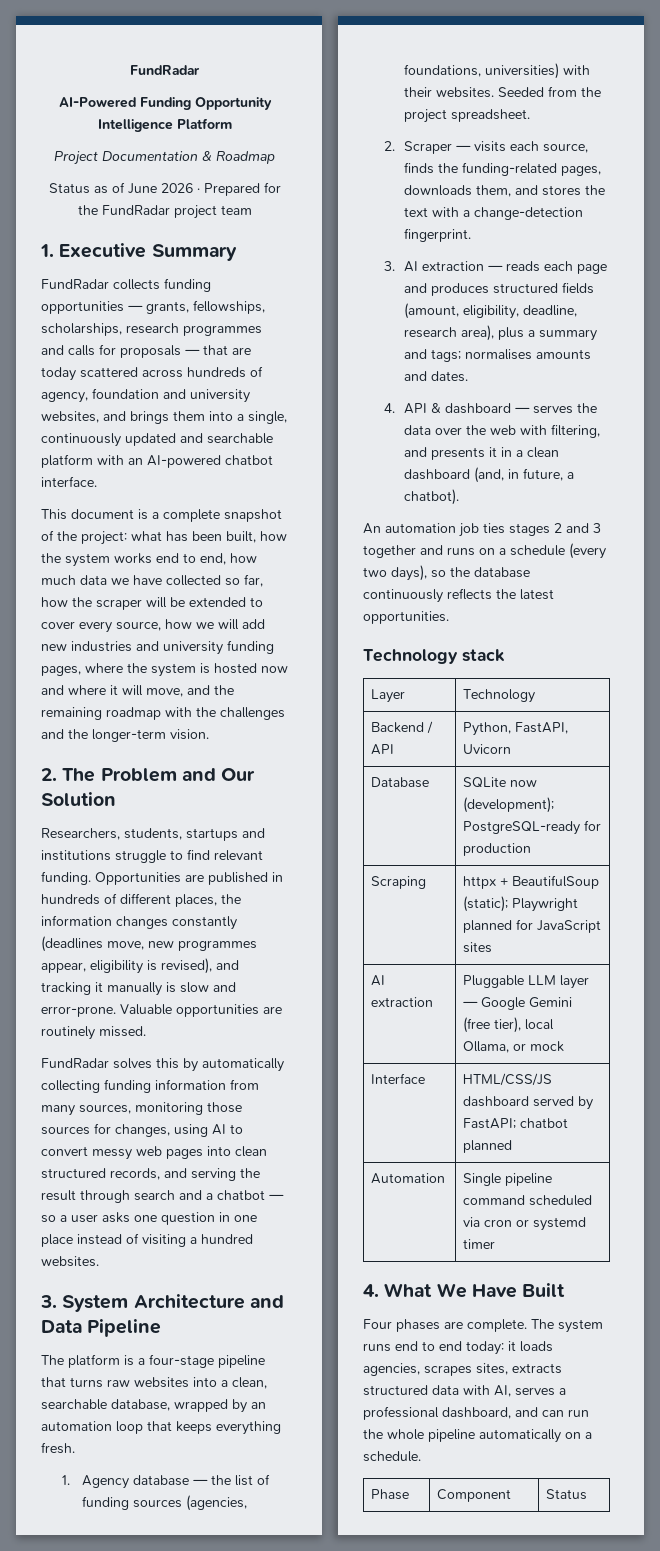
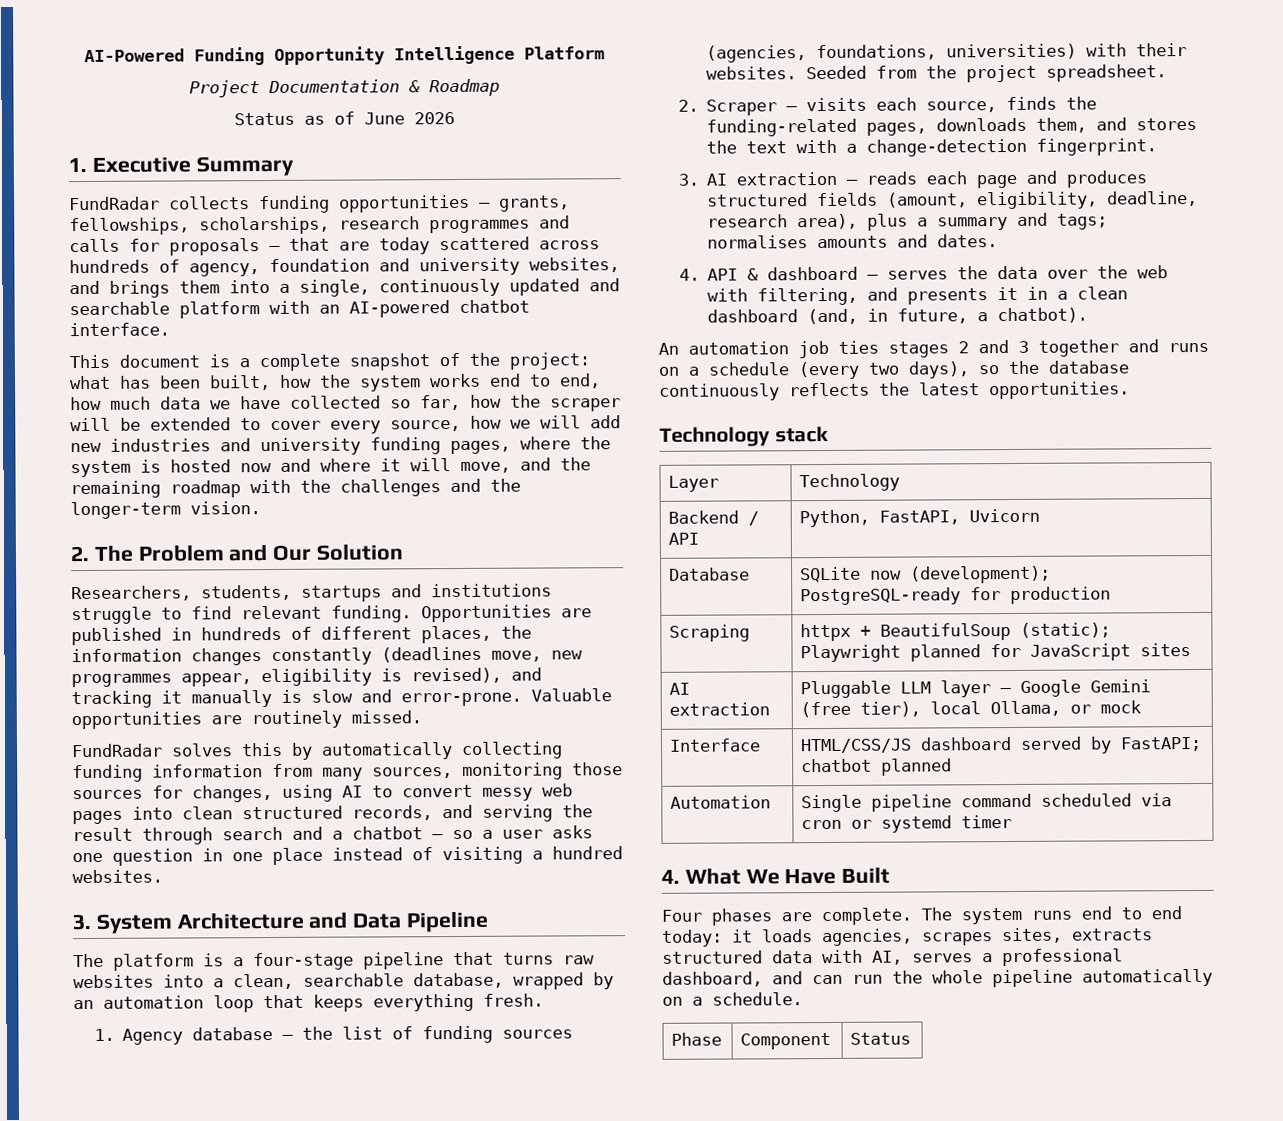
[130,65,200,75] FundRadar // -> (84, 55) none
[196,182,281,196] [77,205,252,219] · Prepared for the FundRadar project team -> (455, 118) none

